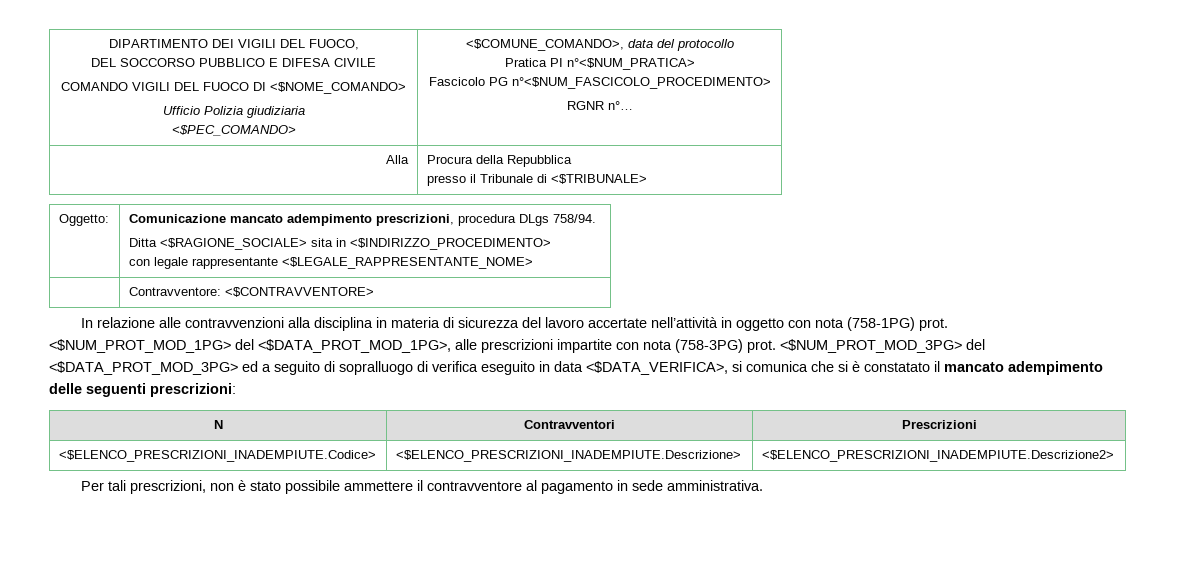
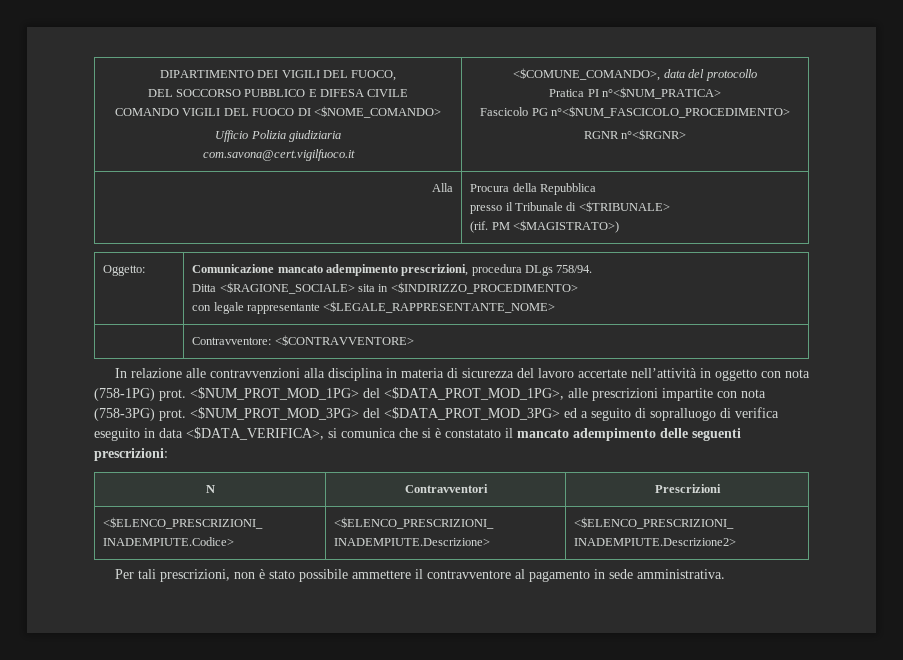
[171,125,296,136] <$PEC_COMANDO> -> [202,149,355,161] com.savona@cert.vigilfuoco.it
[607,101,633,110] n°… -> [621,129,687,140] n°<$RGNR>
(647, 179) none -> [470,220,619,233] // (rif. PM <$MAGISTRATO>)

